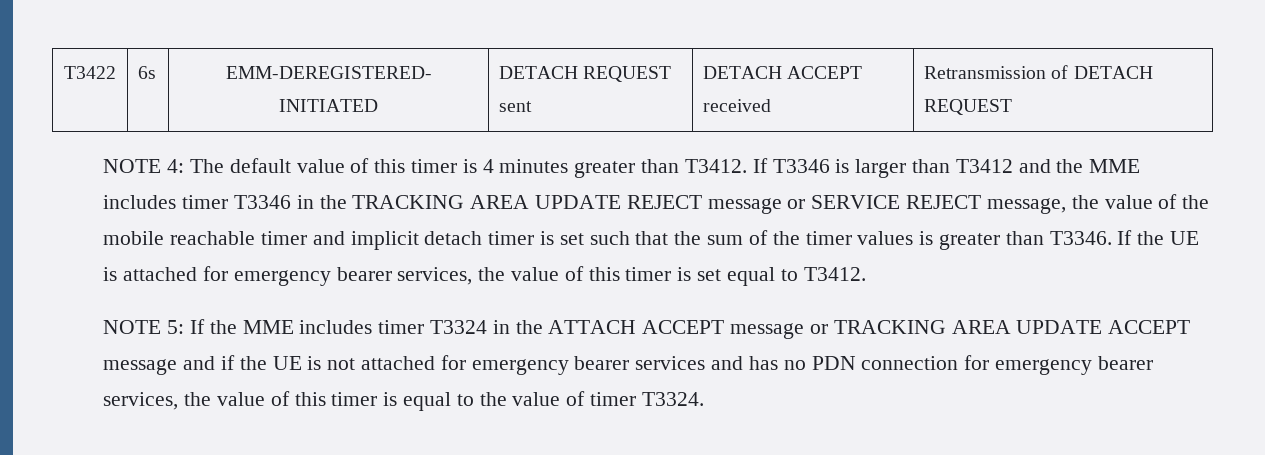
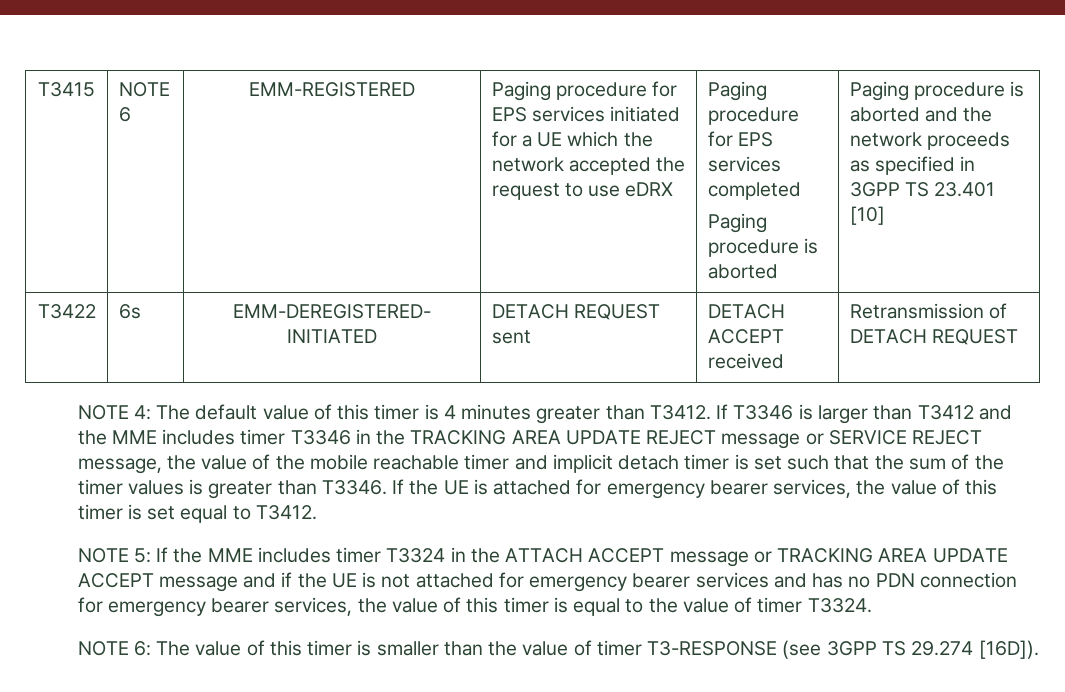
(64, 72) none -> [38,82,95,97] [118,82,170,97] [118,107,131,122] [249,82,415,97] [491,81,678,101] [491,106,681,122] [491,131,653,147] [491,157,686,175] [491,182,674,200] [707,81,767,101] [707,107,799,125] [707,131,773,147] [707,156,781,172] [707,182,801,200] [707,213,767,233] [707,238,818,257] [707,264,778,279] [849,81,1025,101] [849,107,993,122] [849,132,1010,150] [849,156,976,175] [849,182,996,197] [849,206,885,225] T3415 | NOTE 6 | EMM-REGISTERED | Paging procedure for EPS services initiated for a UE which the network accepted the request to use eDRX | Paging procedure for EPS services completed // Paging procedure is aborted | Paging procedure is aborted and the network proceeds as specified in 3GPP TS 23.401 [10] //
(704, 399) none -> [77,640,1039,659] // NOTE 6: The value of this timer is smaller than the value of timer T3-RESPONSE (see 3GPP TS 29.274 [16D]).

